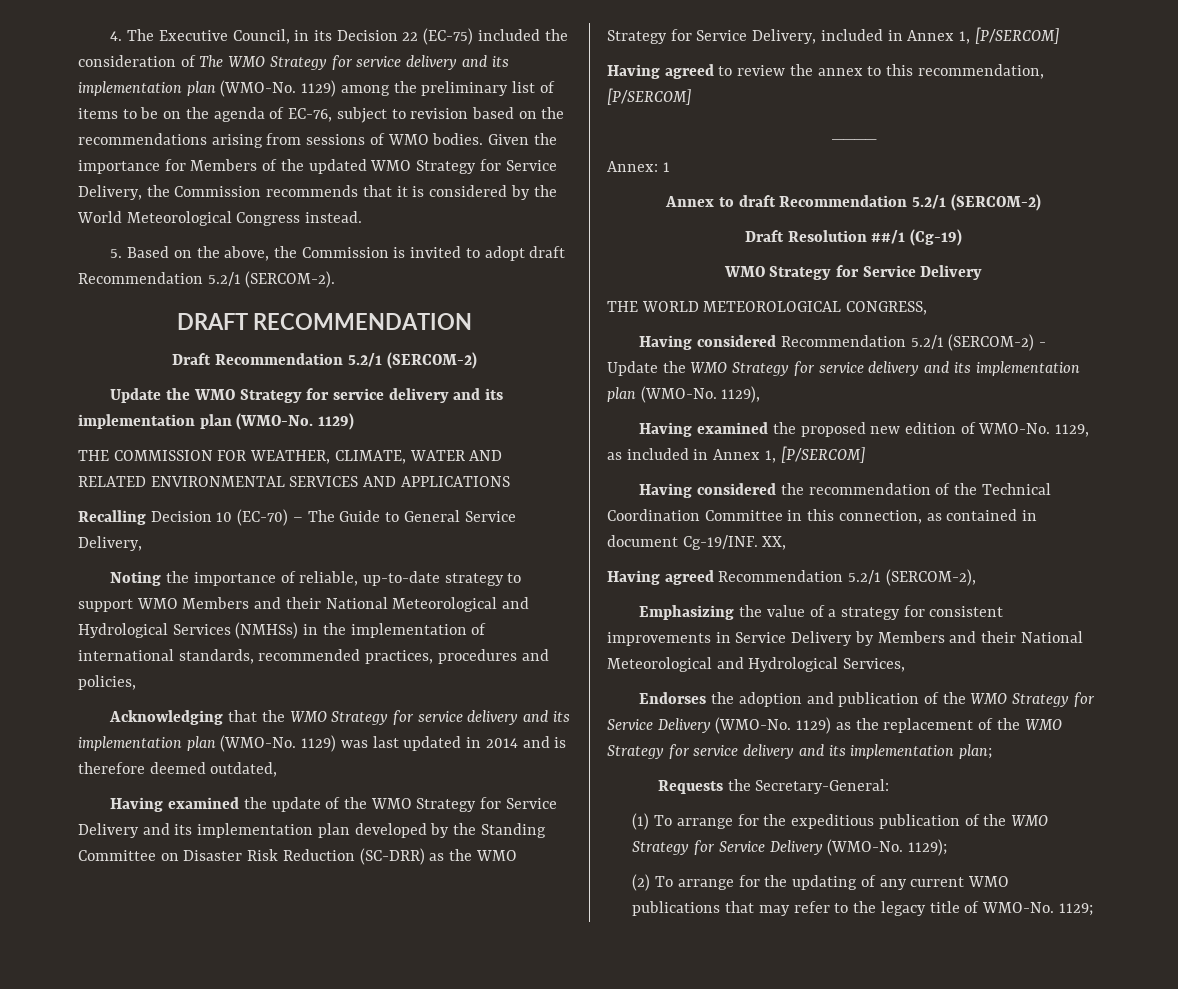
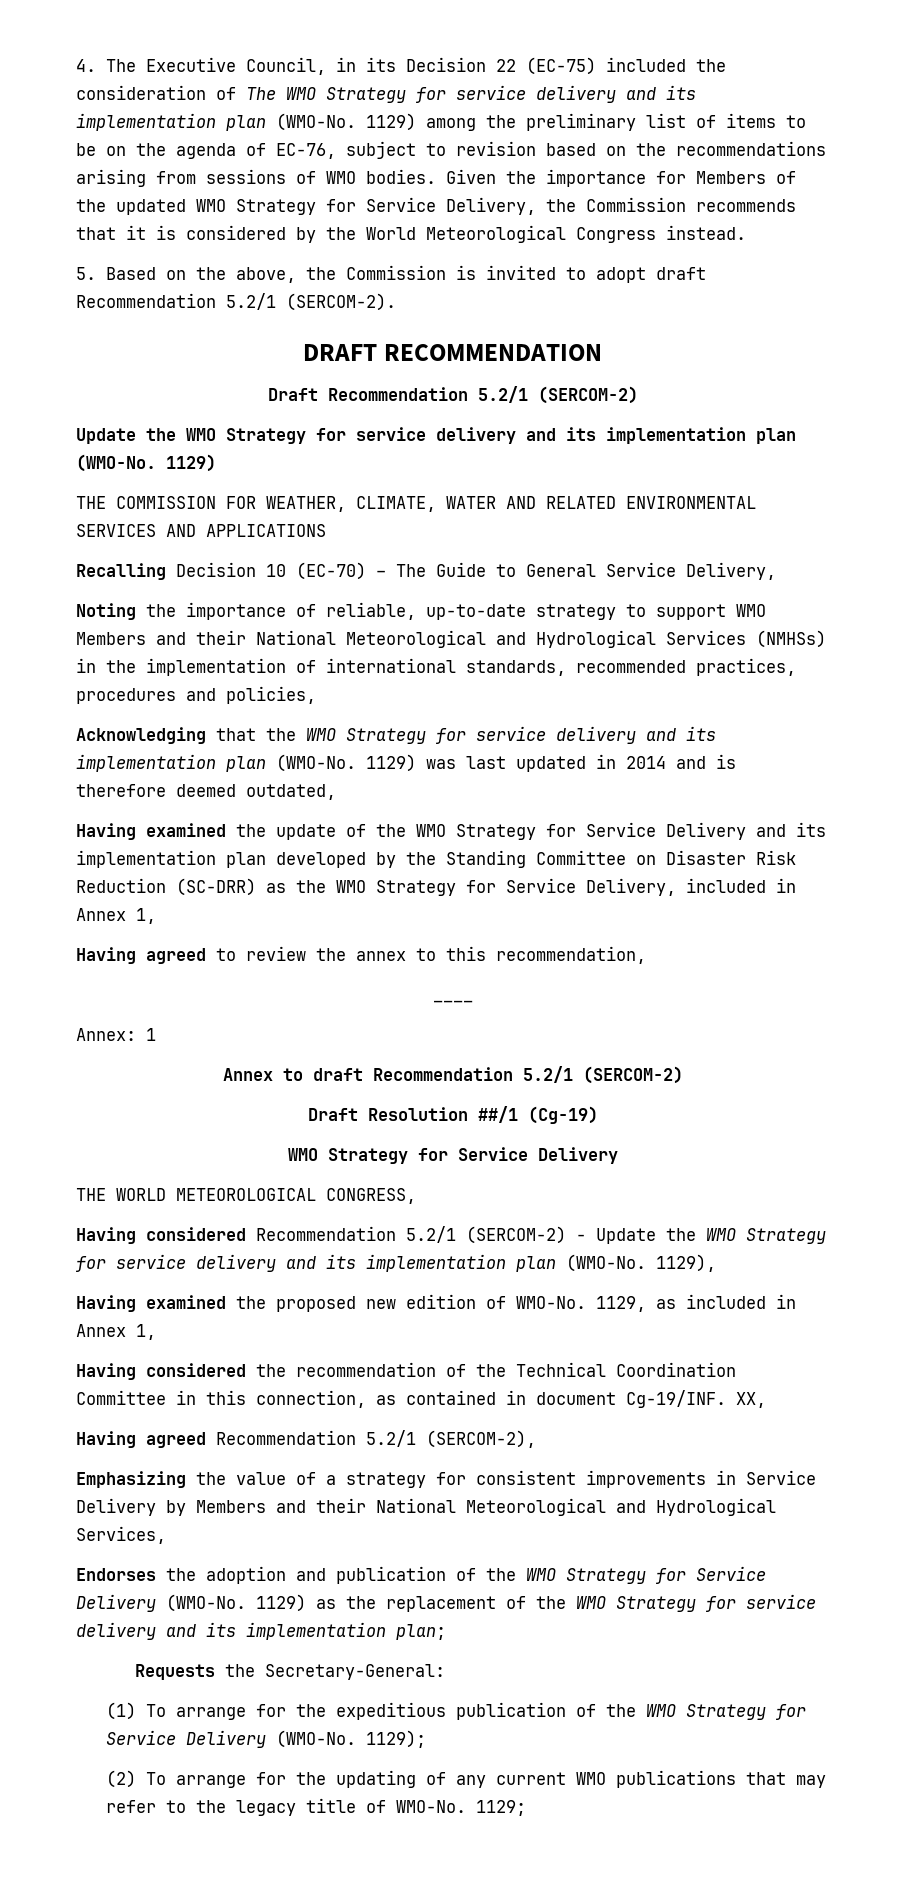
[974,27,1059,44] [P/SERCOM] -> (156, 916) none
[607,88,691,105] [P/SERCOM] -> (646, 955) none
[780,446,865,463] [P/SERCOM] -> (156, 1332) none

